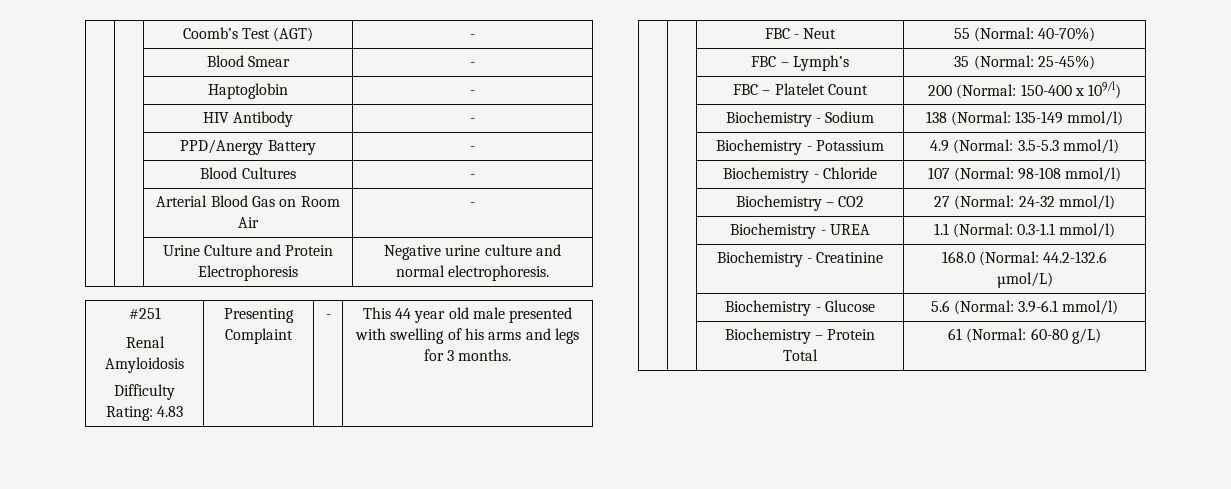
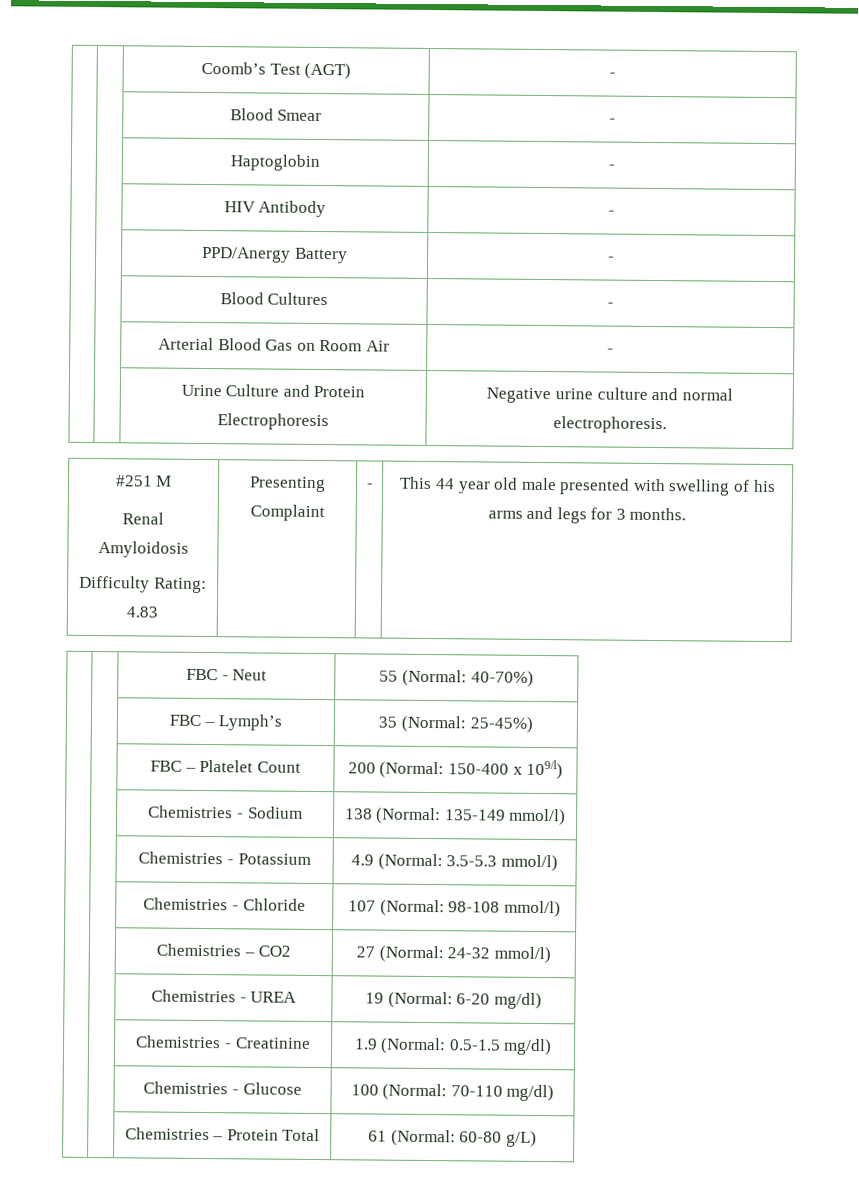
(161, 313) none -> [156,475,173,487] M
[725,111,812,127] Biochemistry -> [148,805,234,819] Chemistries
[716,139,803,155] Biochemistry -> [138,851,224,865] Chemistries
[723,167,810,183] Biochemistry -> [143,897,229,911] Chemistries
[735,195,822,211] Biochemistry -> [155,943,241,957] Chemistries
[730,223,817,239] Biochemistry -> [150,989,236,1003] Chemistries
[933,223,1116,238] [716,251,884,267] [941,251,1108,266] [996,272,1053,288] [725,300,875,316] [930,300,1119,315] [724,328,811,344] 1.1 (Normal: 0.3-1.1 mmol/l) // | | Biochemistry - Creatinine | 168.0 (Normal: 44.2-132.6 µmol/L) // | | Biochemistry - Glucose | 5.6 (Normal: 3.9-6.1 mmol/l) // | | Biochemistry -> [365,991,542,1010] [136,1035,311,1049] [354,1037,553,1056] [143,1081,302,1095] [350,1083,555,1102] [124,1127,210,1141] 19 (Normal: 6-20 mg/dl) // | | Chemistries - Creatinine | 1.9 (Normal: 0.5-1.5 mg/dl) // | | Chemistries - Glucose | 100 (Normal: 70-110 mg/dl) // | | Chemistries

